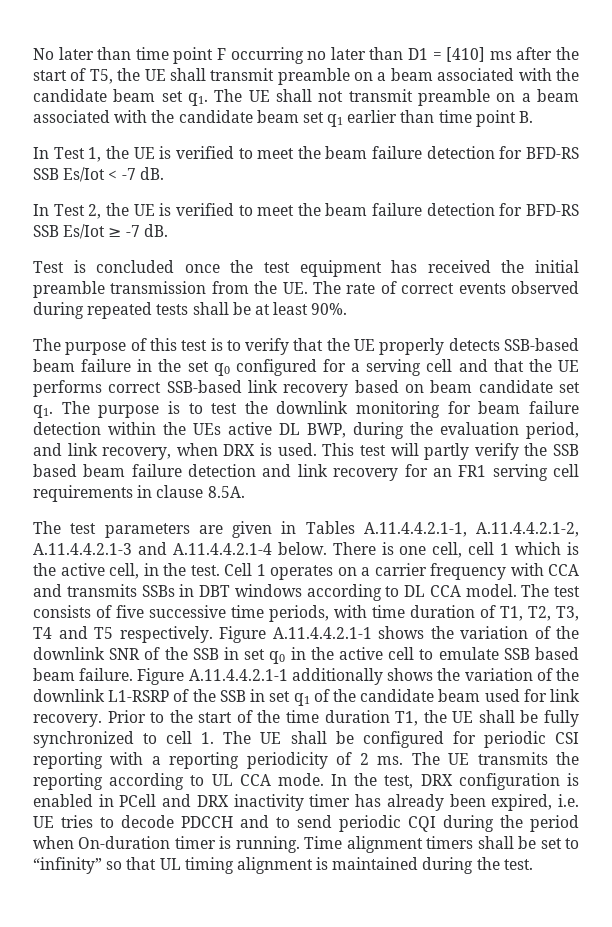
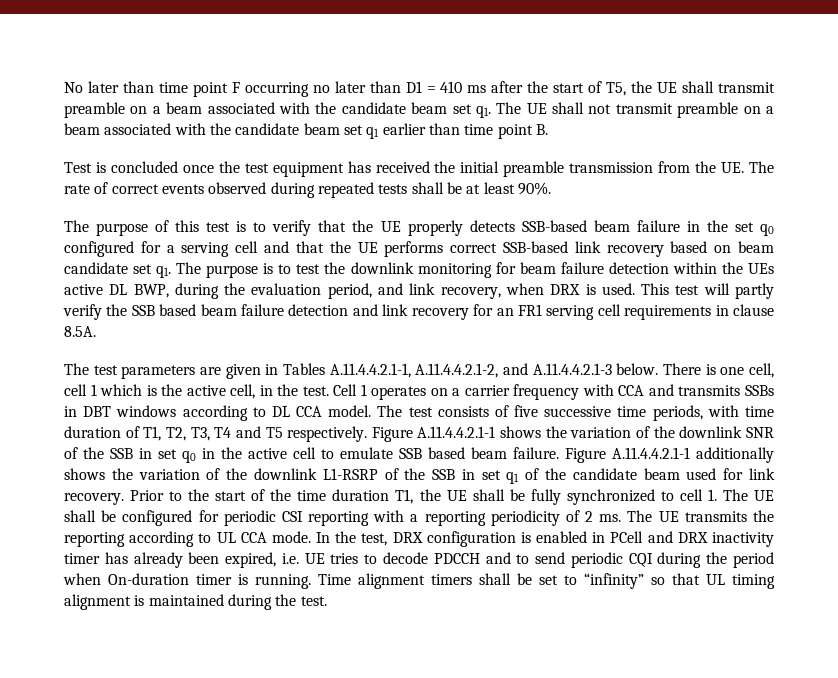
[446,47,486,62] [410] -> [440,81,463,93] 410
[33,146,580,162] [33,167,164,182] [33,203,580,219] [33,224,168,239] // In Test 1, the UE is verified to meet the beam failure detection for BFD-RS SSB Es/Iot < -7 dB. // In Test 2, the UE is verified to meet the beam failure detection for BFD-RS SSB Es/Iot ≥ -7 dB. -> (548, 129) none
[33,542,272,555] A.11.4.4.2.1-3 and A.11.4.4.2.1-4 -> [503,363,612,375] and A.11.4.4.2.1-3

